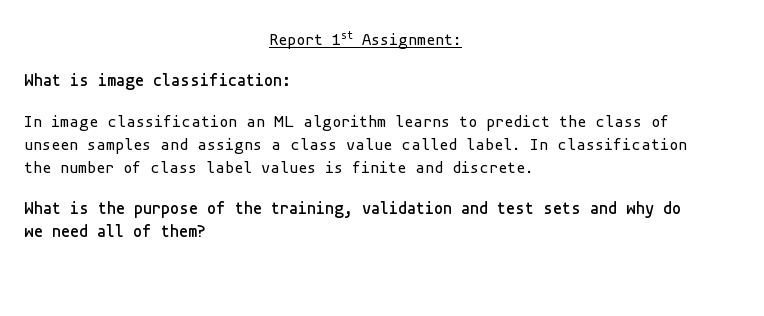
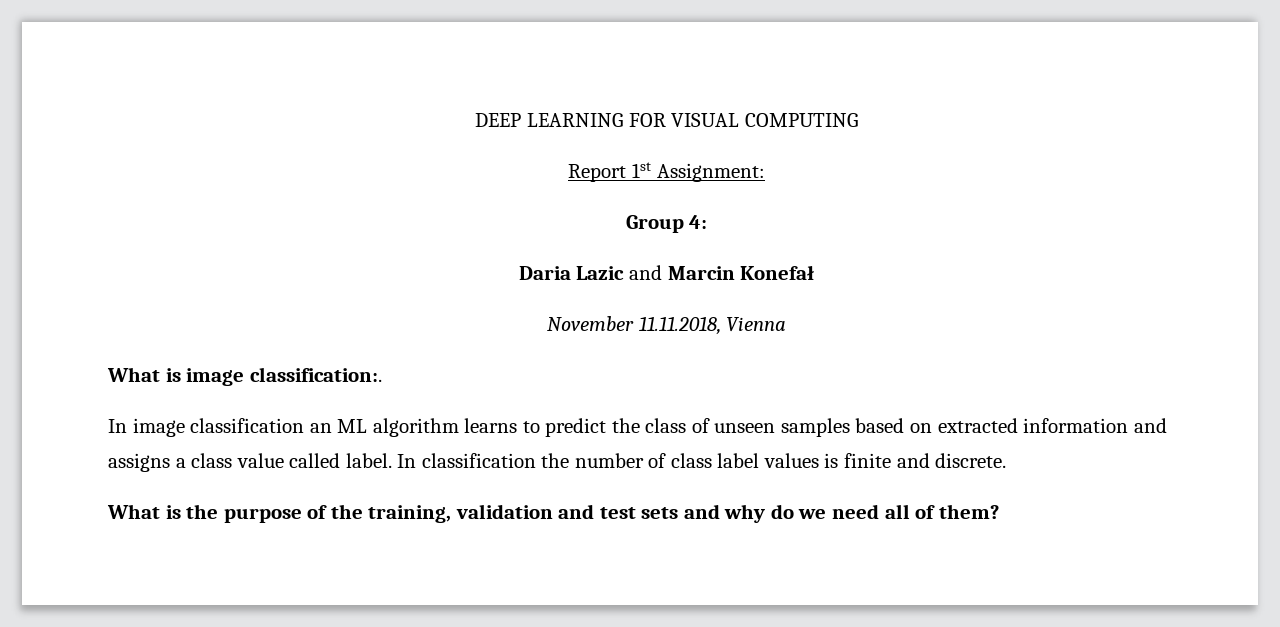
[269,31,462,49] Report 1st Assignment: -> [475,113,858,127] [568,162,765,182] [625,215,708,233] [518,265,816,280] [546,316,787,335] DEEP LEARNING FOR VISUAL COMPUTING // Report 1st Assignment: // Group 4: // Daria Lazic and Marcin Konefał // November 11.11.2018, Vienna
[153,73,291,86] classification: -> [249,367,382,382] classification:.
(151, 146) none -> [855,418,1129,433] based on extracted information

